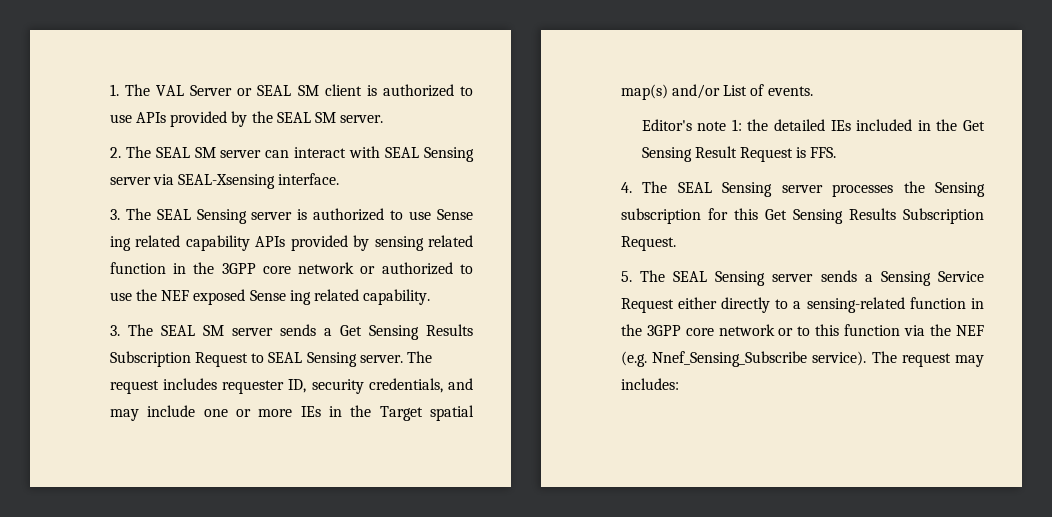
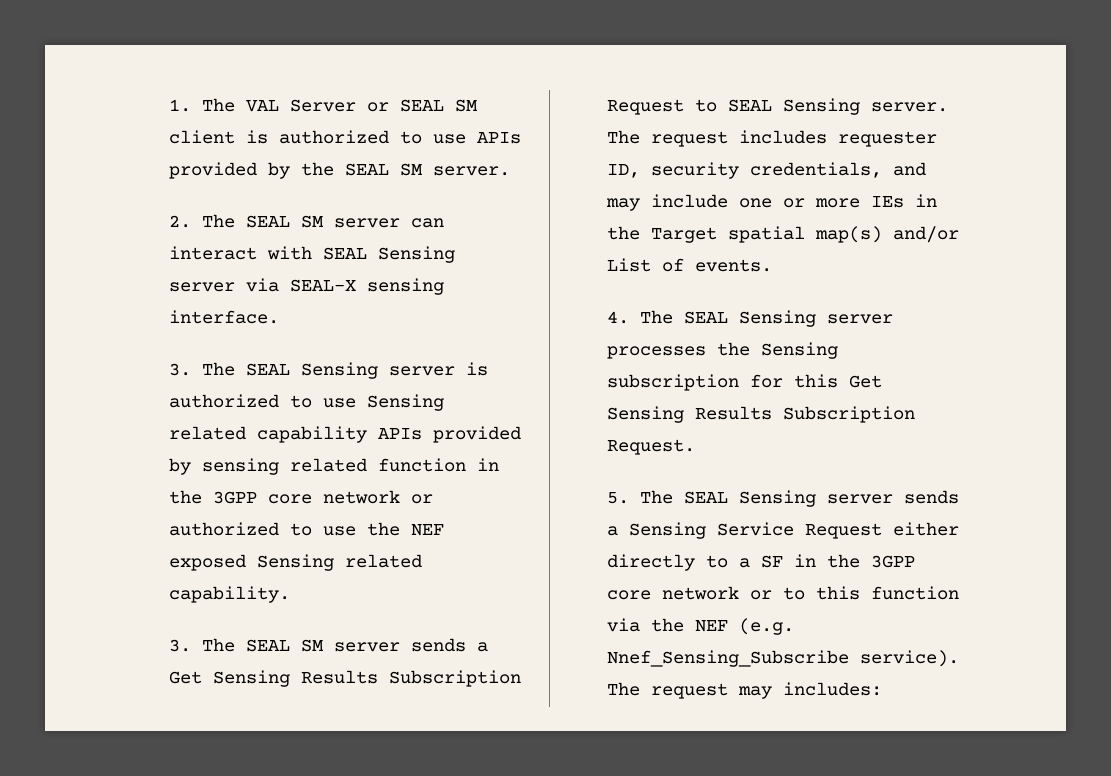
[178,174,276,189] SEAL-Xsensing -> [289,278,444,295] SEAL-X sensing
[437,209,474,220] [109,236,131,251] Sense ing -> [366,394,444,411] Sensing
[249,290,311,305] Sense ing -> [256,554,334,571] Sensing
[641,119,985,131] [641,146,837,162] // Editor's note 1: the detailed IEs included in the Get Sensing Result Request is FFS. -> (772, 265) none
[806,297,966,313] sensing-related function -> [760,555,783,568] SF

